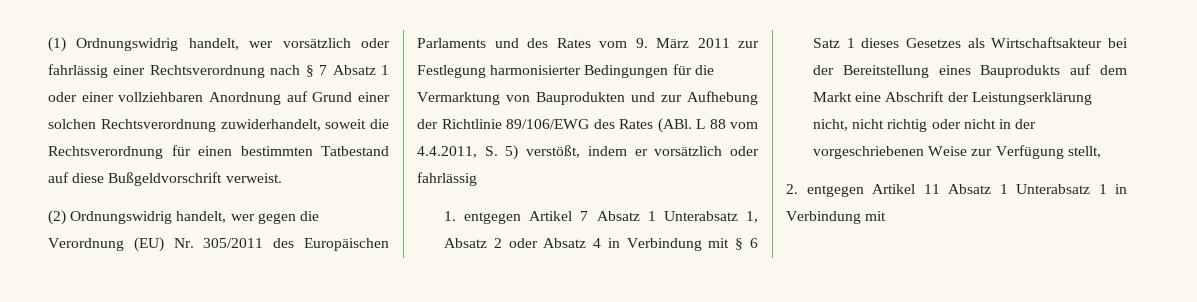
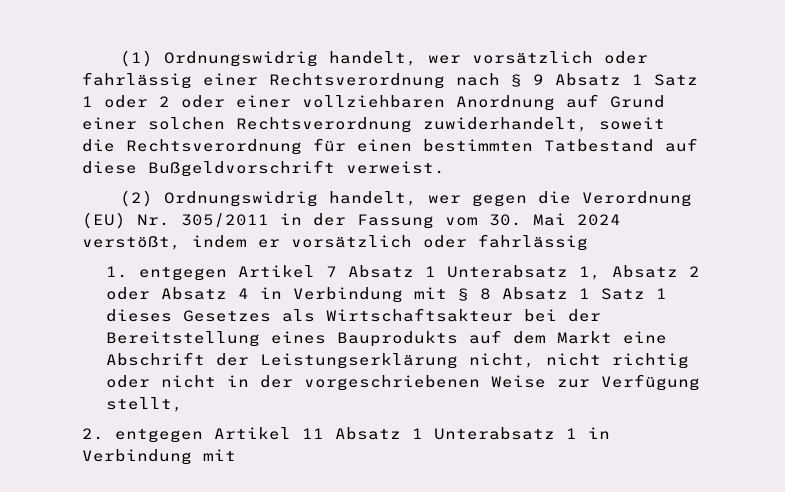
[319,65,390,75] 7 Absatz 1 -> [533,73,698,86] [82,95,170,108] 9 Absatz 1 Satz 1 oder 2
[273,238,389,251] [417,38,759,48] [417,64,714,78] [417,91,758,105] [417,118,758,133] [417,145,519,160] des Europäischen Parlaments und des Rates vom 9. März 2011 zur Festlegung harmonisierter Bedingungen für die Vermarktung von Bauprodukten und zur Aufhebung der Richtlinie 89/106/EWG des Rates (ABl. L 88 vom 4.4.2011, S. 5) -> [280,213,621,229] in der Fassung vom 30. Mai 2024
[750,238,758,248] 6 -> [479,287,590,300] 8 Absatz 1

